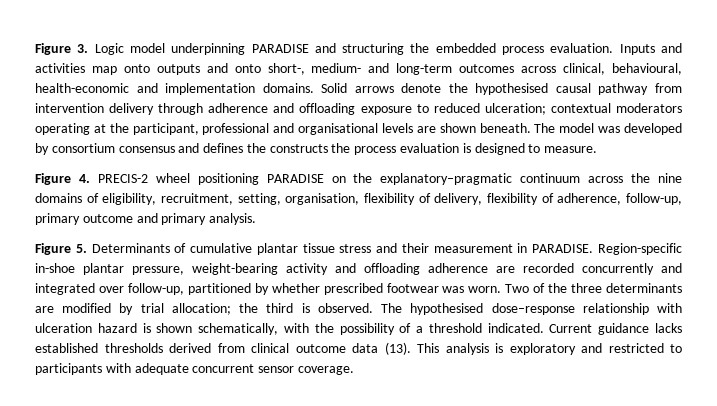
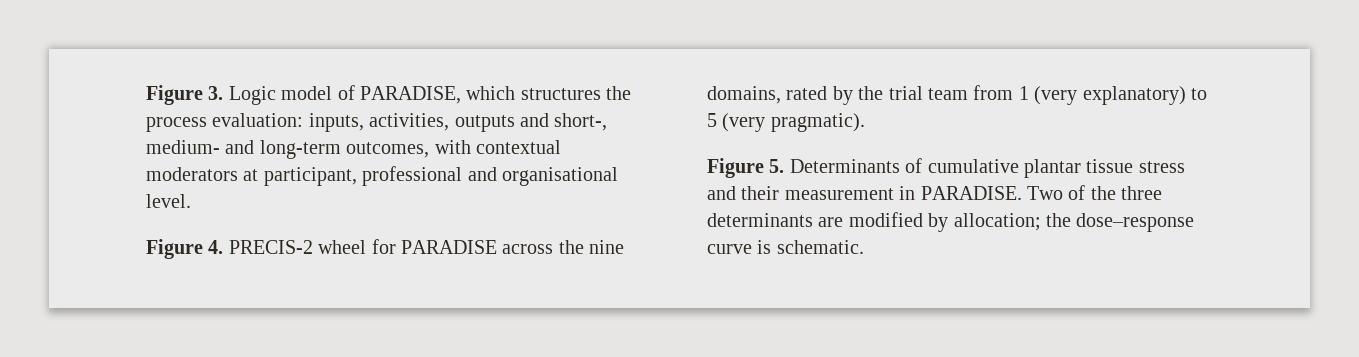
[171,43,682,55] [35,63,150,75] underpinning PARADISE and structuring the embedded process evaluation. Inputs and activities map onto -> [337,85,632,104] [146,113,450,132] of PARADISE, which structures the process evaluation: inputs, activities,
[234,64,261,73] onto -> (549, 120) none
[459,63,682,75] [35,83,682,95] [35,103,682,115] [35,123,682,135] [35,143,598,155] [35,173,682,185] [35,193,682,205] [35,213,257,225] outcomes across clinical, behavioural, health-economic and implementation domains. Solid arrows denote the hypothesised causal pathway from intervention delivery through adherence and offloading exposure to reduced ulceration; contextual moderators operating at the participant, professional and organisational levels are shown beneath. The model was developed by consortium consensus and defines the constructs the process evaluation is designed to measure. // Figure 4. PRECIS-2 wheel positioning PARADISE on the explanatory–pragmatic continuum across the nine domains of eligibility, recruitment, setting, organisation, flexibility of delivery, flexibility of adherence, follow-up, primary outcome and primary analysis. -> [346,140,561,158] [146,166,618,186] [146,194,191,208] [146,239,625,259] [707,85,1207,105] [707,113,865,132] outcomes, with contextual moderators at participant, professional and organisational level. // Figure 4. PRECIS-2 wheel for PARADISE across the nine domains, rated by the trial team from 1 (very explanatory) to 5 (very pragmatic).
[598,243,682,255] [35,263,682,275] [35,283,502,295] Region-specific in-shoe plantar pressure, weight-bearing activity and offloading adherence are recorded concurrently and integrated over follow-up, partitioned by whether prescribed footwear was worn. -> (1022, 193) none
[140,303,164,313] trial -> (949, 222) none
[266,303,682,315] [35,323,682,335] [35,342,682,355] [35,363,354,375] third is observed. The hypothesised dose–response relationship with ulceration hazard is shown schematically, with the possibility of a threshold indicated. Current guidance lacks established thresholds derived from clinical outcome data (13). This analysis is exploratory and restricted to participants with adequate concurrent sensor coverage. -> [1076,213,1195,232] [707,240,864,254] dose–response curve is schematic.

